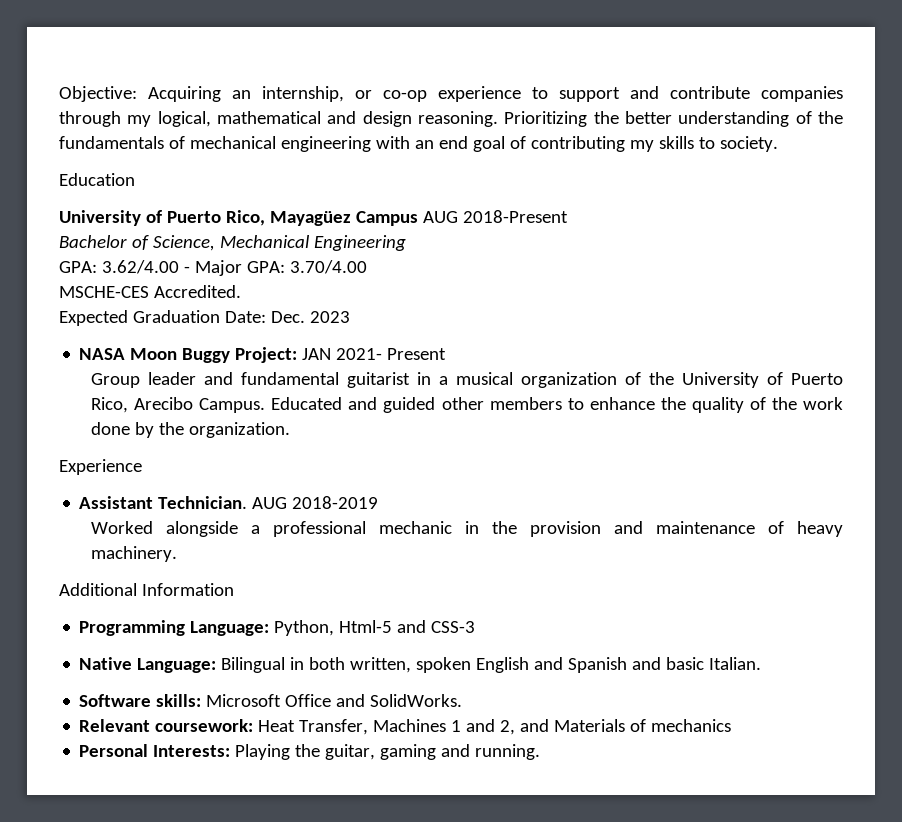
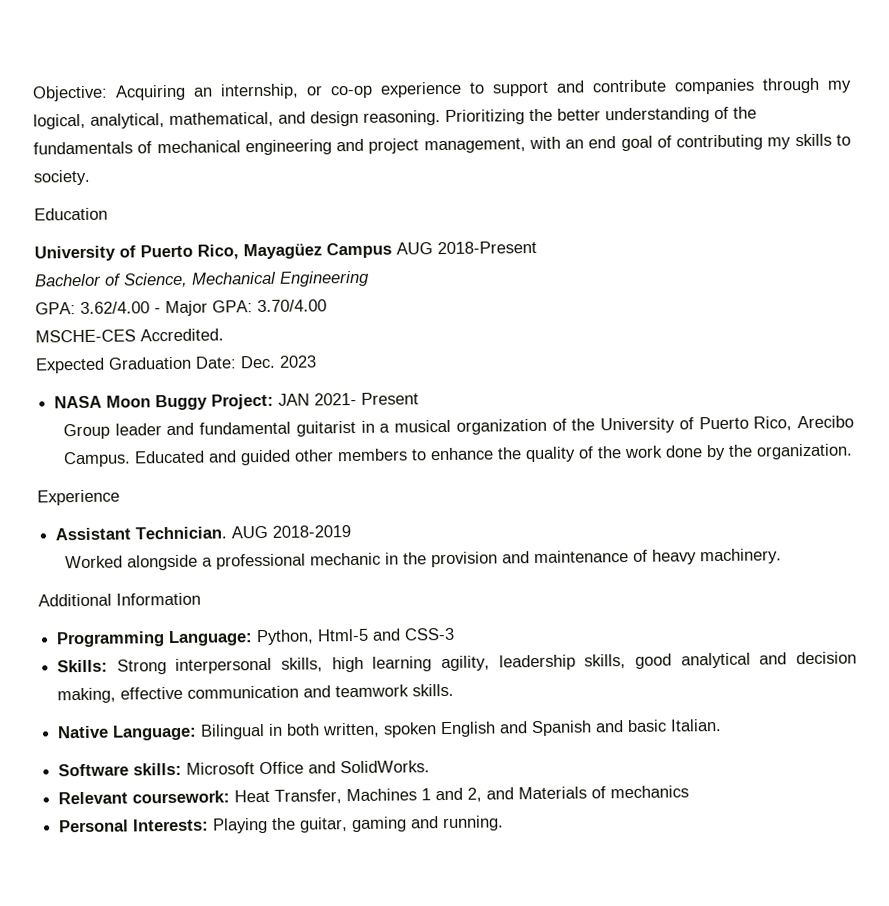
[217,111,321,124] mathematical -> [90,111,274,129] analytical, mathematical,
(371, 144) none -> [336,138,526,154] and project management,
(476, 627) none -> [57,651,858,675] [57,683,455,704] // Skills: Strong interpersonal skills, high learning agility, leadership skills, good analytical and decision making, effective communication and teamwork skills.

